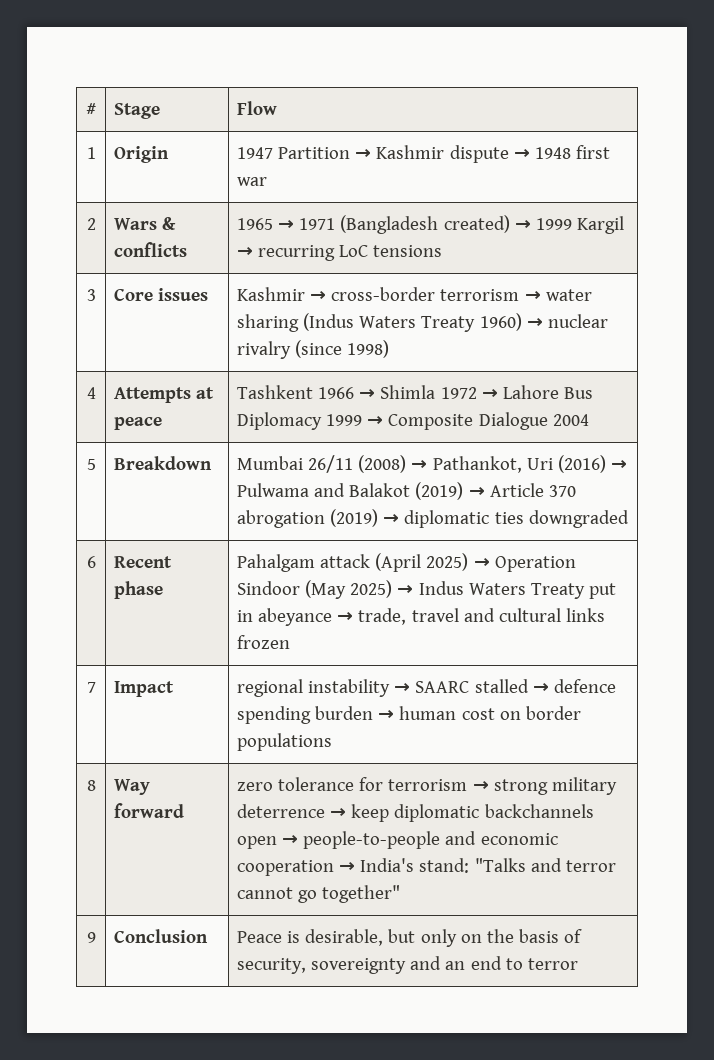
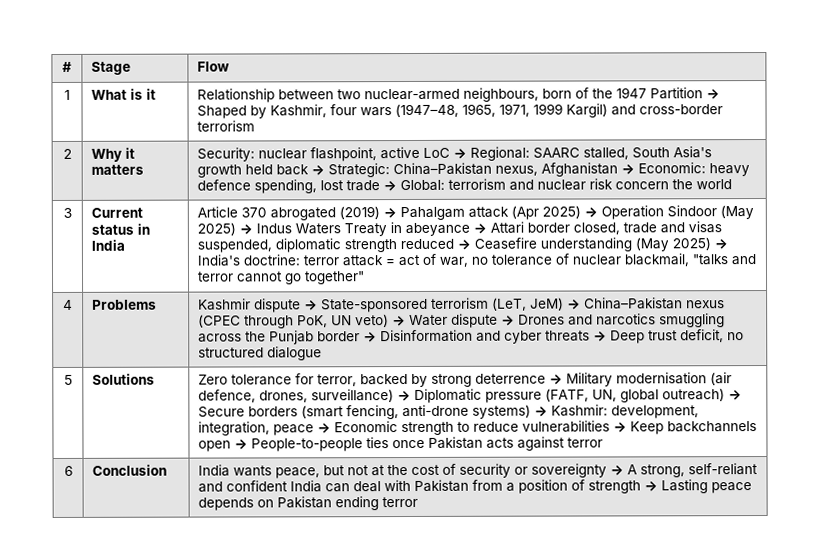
[114,146,170,163] [237,145,610,163] [237,177,268,186] [86,218,96,230] [114,217,177,230] [114,242,188,257] [237,215,624,234] [237,245,443,261] [86,289,96,301] [114,288,209,301] [237,287,592,301] [237,313,608,332] [237,340,390,359] [86,387,96,399] [114,387,215,403] [114,417,163,430] [237,385,593,399] [237,412,589,430] [86,459,96,470] [114,456,213,470] [237,455,627,473] [237,482,576,500] [237,509,629,528] [86,556,96,568] [114,556,173,568] [114,581,164,599] Origin | 1947 Partition → Kashmir dispute → 1948 first war // 2 | Wars & conflicts | 1965 → 1971 (Bangladesh created) → 1999 Kargil → recurring LoC tensions // 3 | Core issues | Kashmir → cross-border terrorism → water sharing (Indus Waters Treaty 1960) → nuclear rivalry (since 1998) // 4 | Attempts at peace | Tashkent 1966 → Shimla 1972 → Lahore Bus Diplomacy 1999 → Composite Dialogue 2004 // 5 | Breakdown | Mumbai 26/11 (2008) → Pathankot, Uri (2016) → Pulwama and Balakot (2019) → Article 370 abrogation (2019) → diplomatic ties downgraded // 6 | Recent phase | -> [91,88,157,100] [197,87,721,103] [197,103,724,119] [197,120,256,132] [62,148,72,159] [91,147,136,162] [91,164,145,175] [197,146,713,162] [197,162,751,178] [197,178,733,194] [62,207,72,218] [91,207,144,218] [91,223,151,235] [91,239,126,251] [197,206,398,221] What is it | Relationship between two nuclear-armed neighbours, born of the 1947 Partition → Shaped by Kashmir, four wars (1947–48, 1965, 1971, 1999 Kargil) and cross-border terrorism // 2 | Why it matters | Security: nuclear flashpoint, active LoC → Regional: SAARC stalled, South Asia's growth held back → Strategic: China–Pakistan nexus, Afghanistan → Economic: heavy defence spending, lost trade → Global: terrorism and nuclear risk concern the world // 3 | Current status in India | Article 370 abrogated (2019) →
[375,553,422,572] (April -> [511,205,540,220] (Apr
[588,583,616,599] put -> (388, 230) none
[358,608,605,625] [237,635,291,649] [86,682,96,693] [114,681,175,697] [237,679,616,697] [237,706,581,724] [237,733,333,751] [86,780,96,791] [114,779,151,795] [114,803,185,818] [237,777,617,795] [237,804,594,822] [237,831,558,849] [237,858,526,876] trade, travel and cultural links frozen // 7 | Impact | regional instability → SAARC stalled → defence spending burden → human cost on border populations // 8 | Way forward | zero tolerance for terrorism → strong military deterrence → keep diplomatic backchannels open → people-to-people and economic cooperation → India's stand: "Talks -> [490,221,723,235] [197,237,729,253] [197,253,729,267] Attari border closed, trade and visas suspended, diplomatic strength reduced → Ceasefire understanding (May 2025) → India's doctrine: terror attack = act of war, no tolerance of nuclear blackmail, "talks
[86,932,96,943] [114,929,209,943] [237,929,583,947] [237,956,523,974] 9 | Conclusion | Peace is desirable, but only on the basis of security, sovereignty and an end to -> [63,299,73,310] [92,299,158,310] [198,297,726,313] [198,313,726,329] [198,329,745,345] [198,346,323,361] [63,374,73,385] [92,373,156,385] [198,372,733,387] [198,388,743,403] [198,404,700,420] [198,420,758,436] [198,436,604,452] [63,465,73,476] [92,464,168,476] [198,463,759,479] [198,479,753,494] [198,496,380,511] 4 | Problems | Kashmir dispute → State-sponsored terrorism (LeT, JeM) → China–Pakistan nexus (CPEC through PoK, UN veto) → Water dispute → Drones and narcotics smuggling across the Punjab border → Disinformation and cyber threats → Deep trust deficit, no structured dialogue // 5 | Solutions | Zero tolerance for terror, backed by strong deterrence → Military modernisation (air defence, drones, surveillance) → Diplomatic pressure (FATF, UN, global outreach) → Secure borders (smart fencing, anti-drone systems) → Kashmir: development, integration, peace → Economic strength to reduce vulnerabilities → Keep backchannels open → People-to-people ties once Pakistan acts against terror // 6 | Conclusion | India wants peace, but not at the cost of security or sovereignty → A strong, self-reliant and confident India can deal with Pakistan from a position of strength → Lasting peace depends on Pakistan ending

